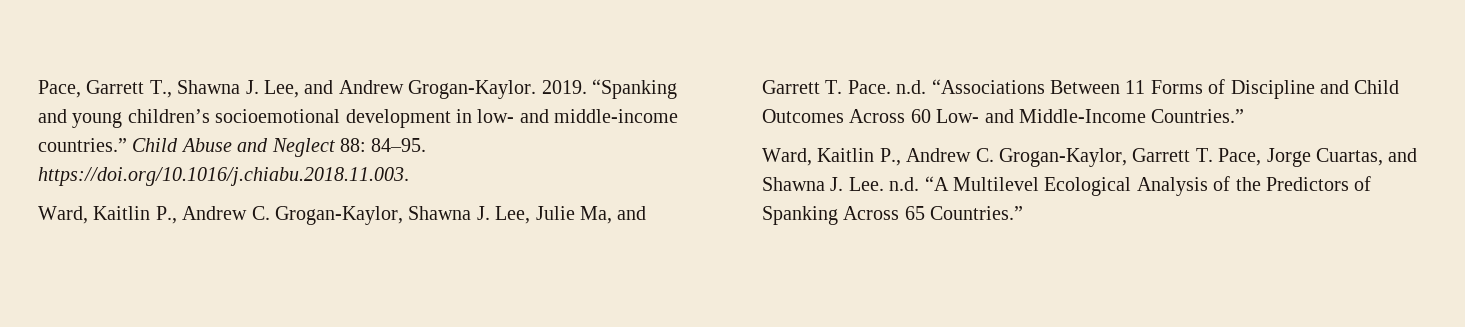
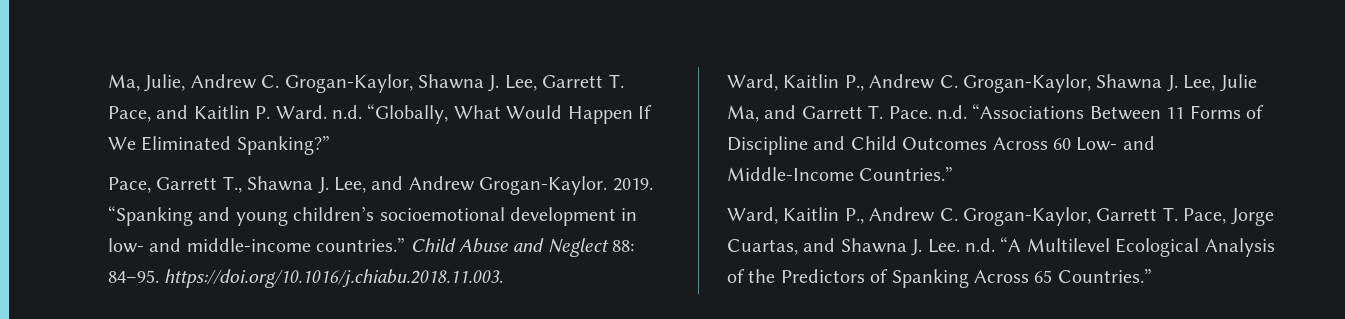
(38, 89) none -> [108,74,624,93] [108,104,652,124] [108,135,330,155] Ma, Julie, Andrew C. Grogan-Kaylor, Shawna J. Lee, Garrett T. Pace, and Kaitlin P. Ward. n.d. “Globally, What Would Happen If We Eliminated Spanking?” //

